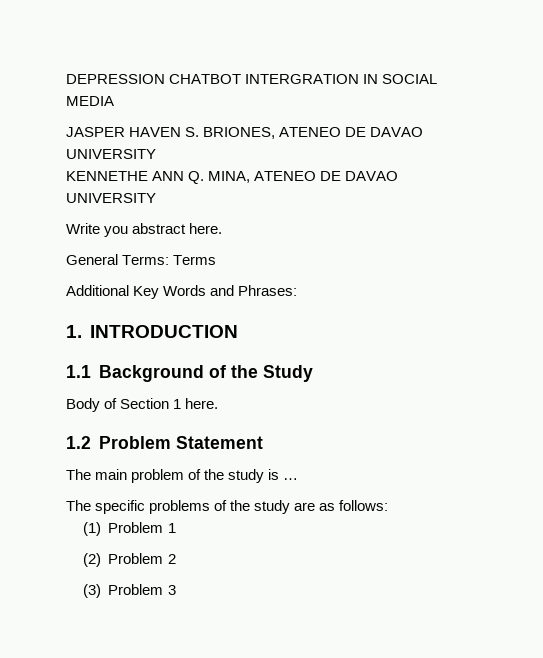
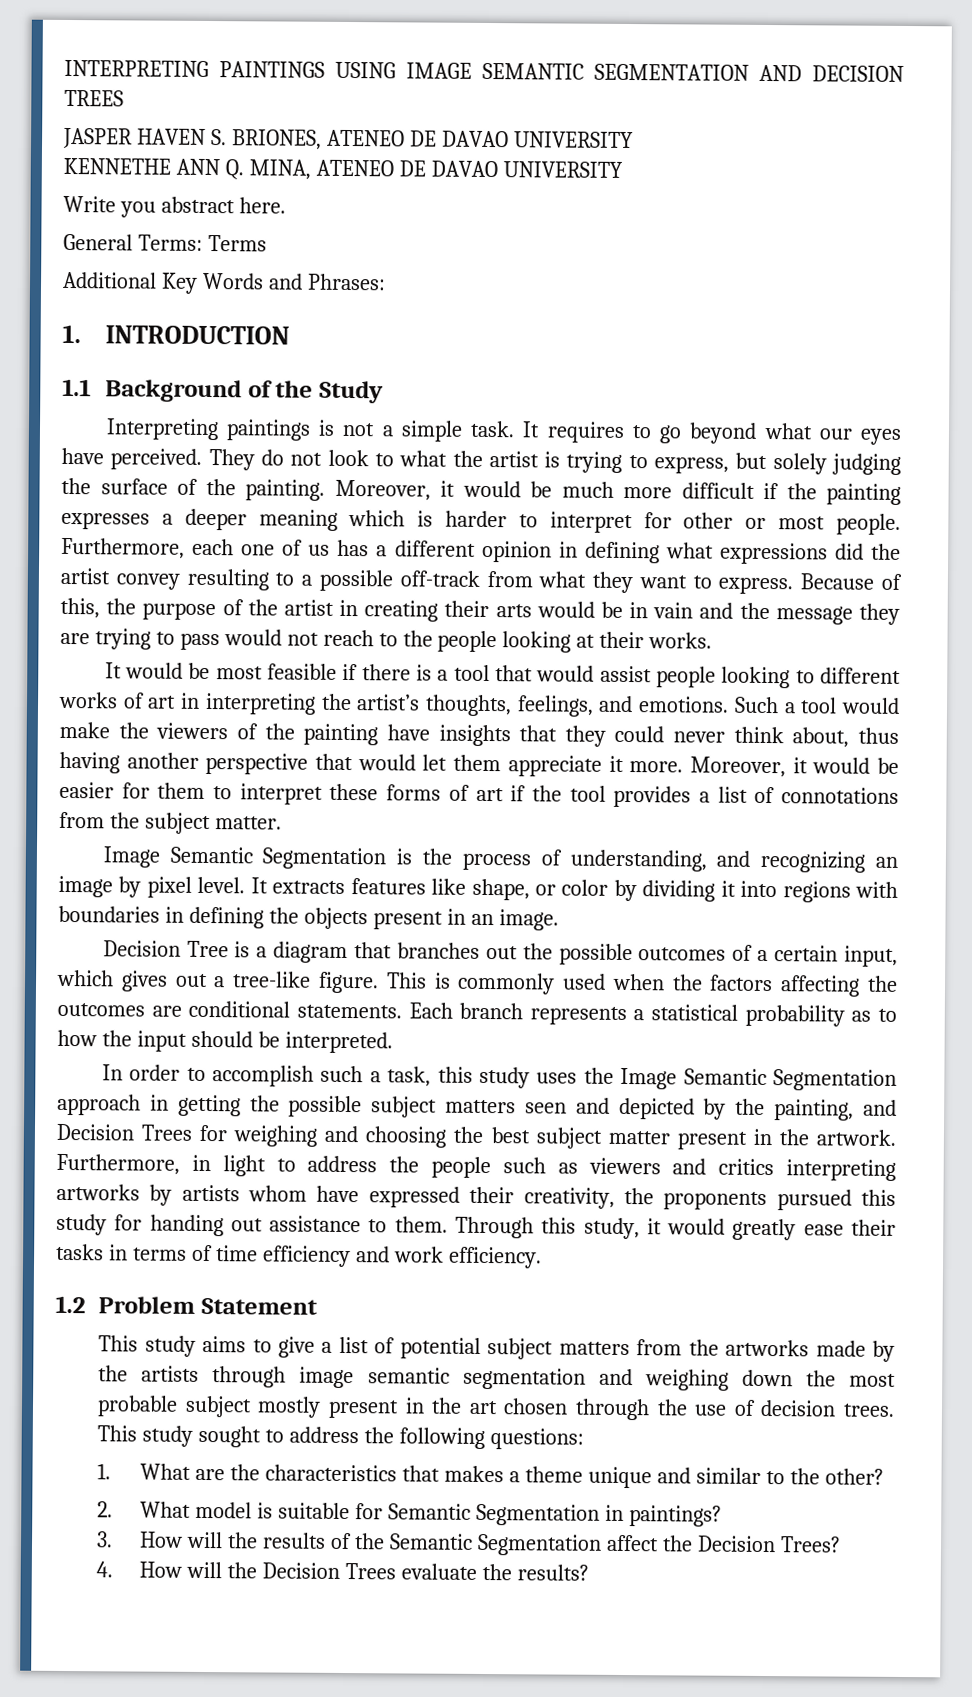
[66,74,438,84] [66,96,114,106] DEPRESSION CHATBOT INTERGRATION IN SOCIAL MEDIA -> [64,59,904,82] [64,89,124,107] INTERPRETING PAINTINGS USING IMAGE SEMANTIC SEGMENTATION AND DECISION TREES
[66,398,219,412] [66,436,263,449] [66,469,299,483] [66,500,389,514] [82,522,176,536] [82,553,176,567] [82,584,176,598] Body of Section 1 here. // 1.2 Problem Statement // The main problem of the study is … // The specific problems of the study are as follows: // (1) Problem 1 // (2) Problem 2 // (3) Problem 3 -> [105,418,903,445] [61,447,901,475] [61,477,901,505] [61,508,901,535] [61,537,901,565] [60,567,903,595] [60,597,900,625] [60,628,713,653] [104,662,901,689] [58,691,900,717] [59,721,899,748] [59,751,900,778] [59,781,899,808] [59,811,282,835] [102,846,899,873] [58,875,898,903] [58,905,559,931] [102,940,898,967] [57,969,899,997] [57,1000,897,1027] [57,1029,393,1054] [101,1064,897,1091] [57,1093,897,1121] [56,1123,897,1150] [56,1153,897,1181] [56,1183,896,1211] [56,1213,897,1241] [56,1243,542,1269] [55,1295,318,1315] [98,1335,895,1362] [98,1365,897,1391] [97,1395,896,1421] [97,1425,584,1450] [97,1463,884,1489] [97,1501,722,1527] [96,1531,841,1556] [96,1561,589,1581] Interpreting paintings is not a simple task. It requires to go beyond what our eyes have perceived. They do not look to what the artist is trying to express, but solely judging the surface of the painting. Moreover, it would be much more difficult if the painting expresses a deeper meaning which is harder to interpret for other or most people. Furthermore, each one of us has a different opinion in defining what expressions did the artist convey resulting to a possible off-track from what they want to express. Because of this, the purpose of the artist in creating their arts would be in vain and the message they are trying to pass would not reach to the people looking at their works. // It would be most feasible if there is a tool that would assist people looking to different works of art in interpreting the artist’s thoughts, feelings, and emotions. Such a tool would make the viewers of the painting have insights that they could never think about, thus having another perspective that would let them appreciate it more. Moreover, it would be easier for them to interpret these forms of art if the tool provides a list of connotations from the subject matter. // Image Semantic Segmentation is the process of understanding, and recognizing an image by pixel level. It extracts features like shape, or color by dividing it into regions with boundaries in defining the objects present in an image. // Decision Tree is a diagram that branches out the possible outcomes of a certain input, which gives out a tree-like figure. This is commonly used when the factors affecting the outcomes are conditional statements. Each branch represents a statistical probability as to how the input should be interpreted. // In order to accomplish such a task, this study uses the Image Semantic Segmentation approach in getting the possible subject matters seen and depicted by the painting, and Decision Trees for weighing and choosing the best subject matter present in the artwork. Furthermore, in light to address the people such as viewers and critics interpreting artworks by artists whom have expressed their creativity, the proponents pursued this study for handing out assistance to them. Through this study, it would greatly ease their tasks in terms of time efficiency and work efficiency. // 1.2 Problem Statement // This study aims to give a list of potential subject matters from the artworks made by the artists through image semantic segmentation and weighing down the most probable subject mostly present in the art chosen through the use of decision trees. This study sought to address the following questions: // 1. What are the characteristics that makes a theme unique and similar to the other? // 2. What model is suitable for Semantic Segmentation in paintings? // 3. How will the results of the Semantic Segmentation affect the Decision Trees? // 4. How will the Decision Trees evaluate the results?

